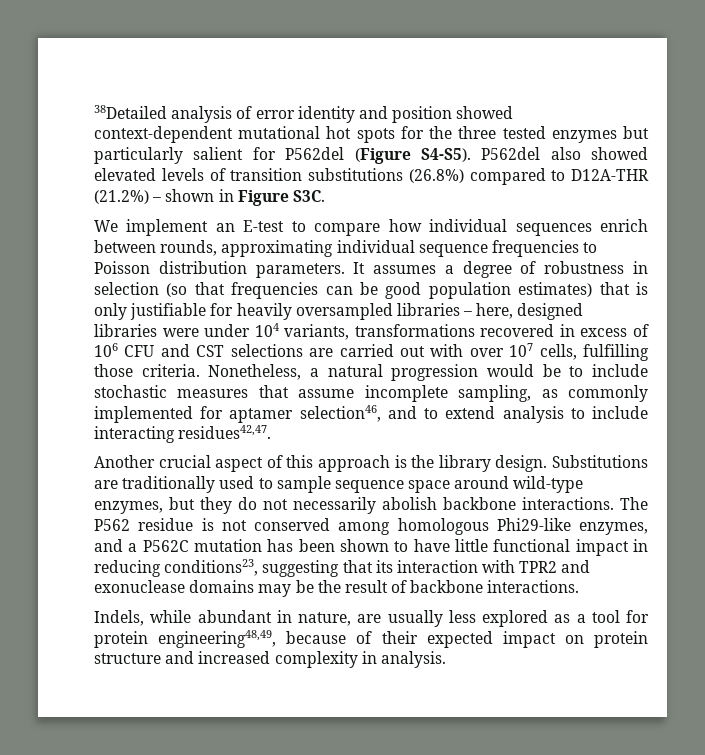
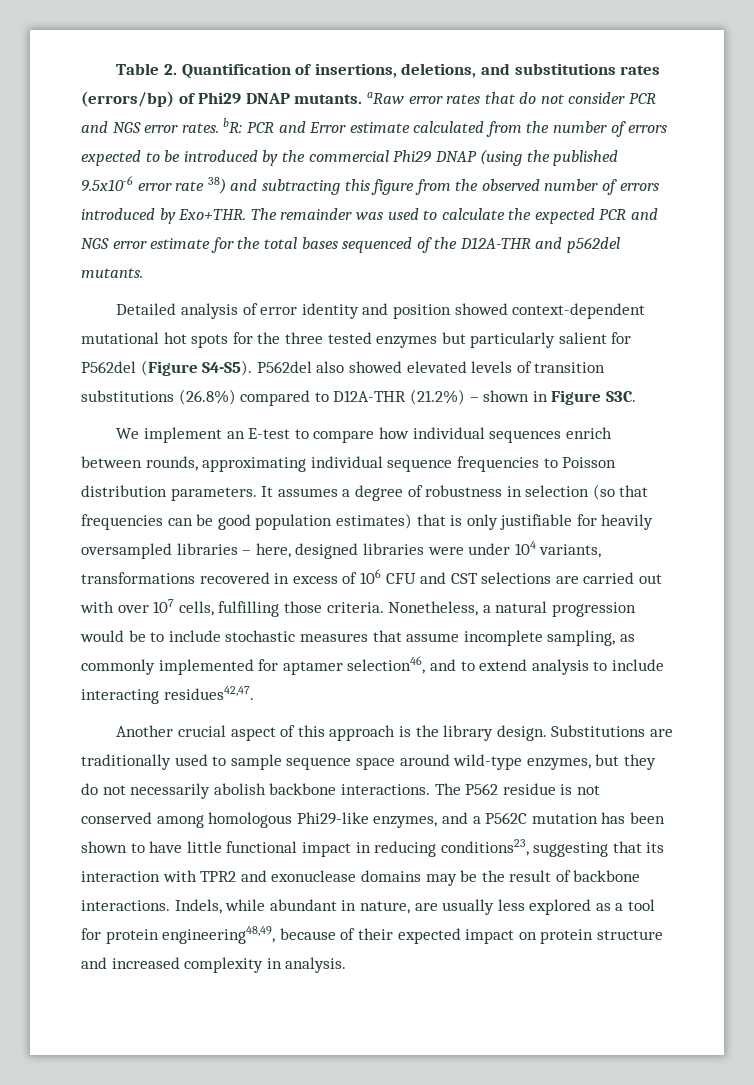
[94,105,167,119] 38Detailed -> [116,63,661,79] [81,91,657,107] [81,118,668,137] [81,149,619,166] [81,176,659,195] [81,208,659,224] [81,237,621,253] [81,268,143,278] [116,303,177,315] Table 2. Quantification of insertions, deletions, and substitutions rates (errors/bp) of Phi29 DNAP mutants. aRaw error rates that do not consider PCR and NGS error rates. bR: PCR and Error estimate calculated from the number of errors expected to be introduced by the commercial Phi29 DNAP (using the published 9.5x10-6 error rate 38) and subtracting this figure from the observed number of errors introduced by Exo+THR. The remainder was used to calculate the expected PCR and NGS error estimate for the total bases sequenced of the D12A-THR and p562del mutants. // Detailed
(580, 586) // -> (170, 905) none

